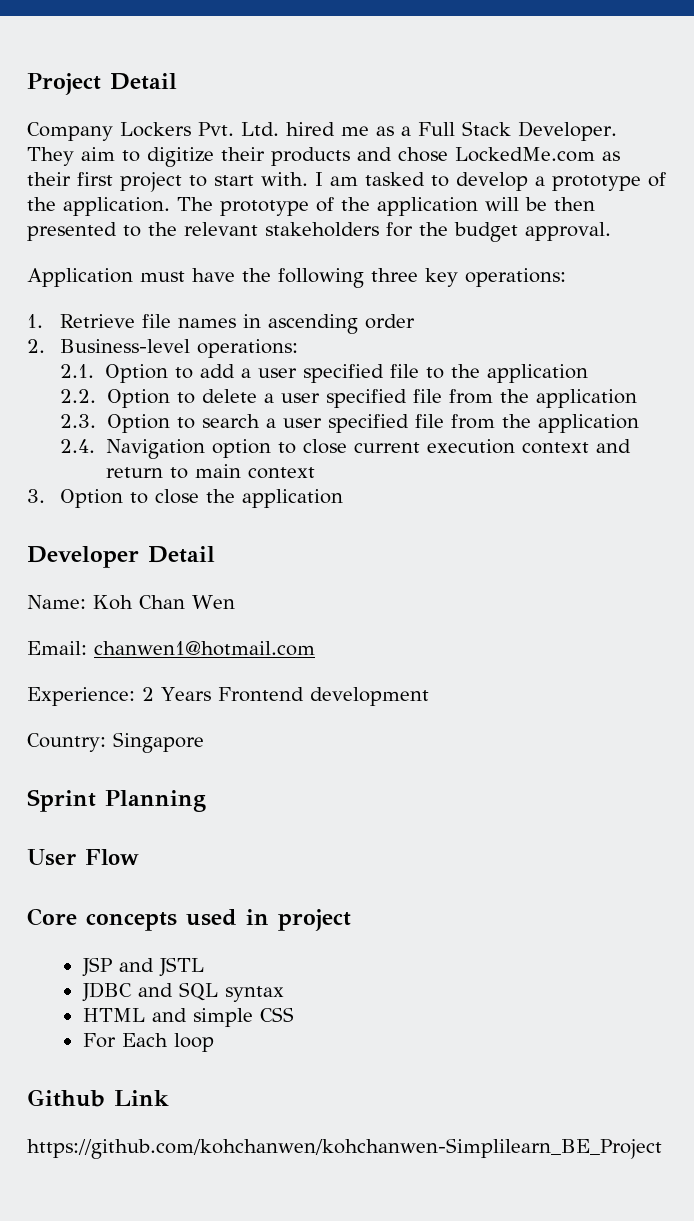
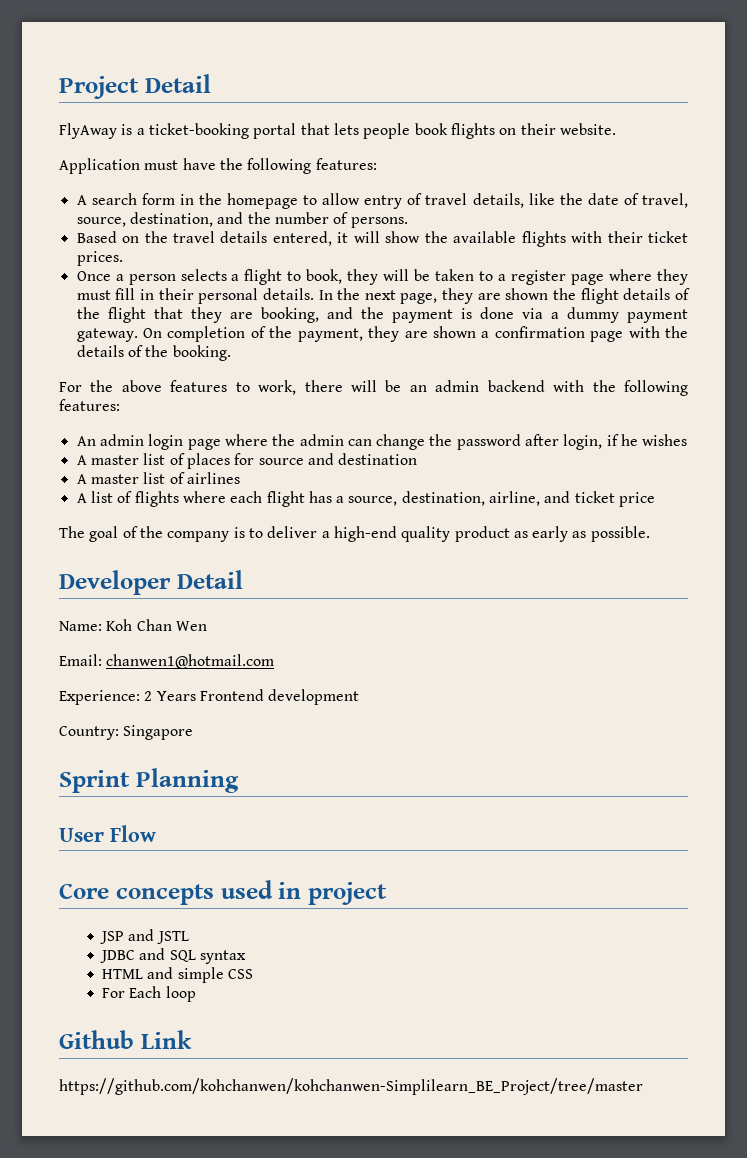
[27,121,617,141] [27,147,620,167] [27,172,666,192] [27,197,595,216] [27,222,611,242] Company Lockers Pvt. Ltd. hired me as a Full Stack Developer. They aim to digitize their products and chose LockedMe.com as their first project to start with. I am tasked to develop a prototype of the application. The prototype of the application will be then presented to the relevant stakeholders for the budget approval. -> [59,123,616,139] FlyAway is a ticket-booking portal that lets people book flights on their website.
[371,268,566,287] [27,314,416,334] [27,339,299,358] [60,364,588,383] [60,389,637,408] [60,414,639,433] [60,439,631,459] [105,464,315,479] [27,489,344,508] three key operations: // 1. Retrieve file names in ascending order // 2. Business-level operations: // 2.1. Option to add a user specified file to the application // 2.2. Option to delete a user specified file from the application // 2.3. Option to search a user specified file from the application // 2.4. Navigation option to close current execution context and return to main context // 3. Option to close the application -> [315,158,377,170] [76,193,688,209] [76,212,408,228] [76,231,688,247] [76,251,123,266] [76,269,688,285] [76,288,690,304] [76,307,688,323] [76,326,688,342] [76,345,231,361] [59,380,689,396] [59,399,120,411] [76,434,688,450] [76,453,418,469] [76,472,240,484] [76,491,656,507] [59,526,650,542] features: // A search form in the homepage to allow entry of travel details, like the date of travel, source, destination, and the number of persons. // Based on the travel details entered, it will show the available flights with their ticket prices. // Once a person selects a flight to book, they will be taken to a register page where they must fill in their personal details. In the next page, they are shown the flight details of the flight that they are booking, and the payment is done via a dummy payment gateway. On completion of the payment, they are shown a confirmation page with the details of the booking. // For the above features to work, there will be an admin backend with the following features: // An admin login page where the admin can change the password after login, if he wishes // A master list of places for source and destination // A master list of airlines // A list of flights where each flight has a source, destination, airline, and ticket price // The goal of the company is to deliver a high-end quality product as early as possible.
[27,1138,662,1159] https://github.com/kohchanwen/kohchanwen-Simplilearn_BE_Project -> [59,1078,643,1095] https://github.com/kohchanwen/kohchanwen-Simplilearn_BE_Project/tree/master

